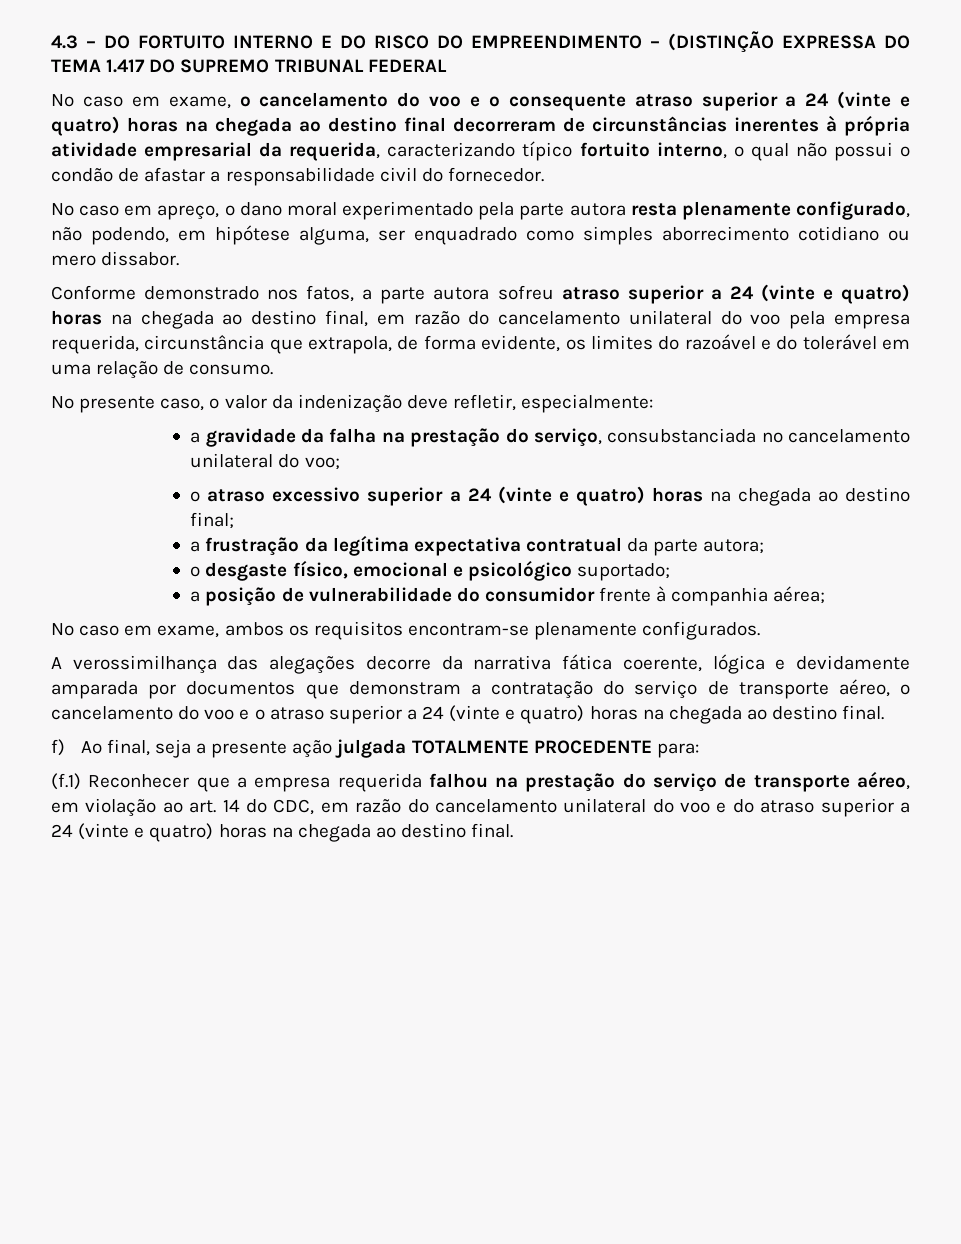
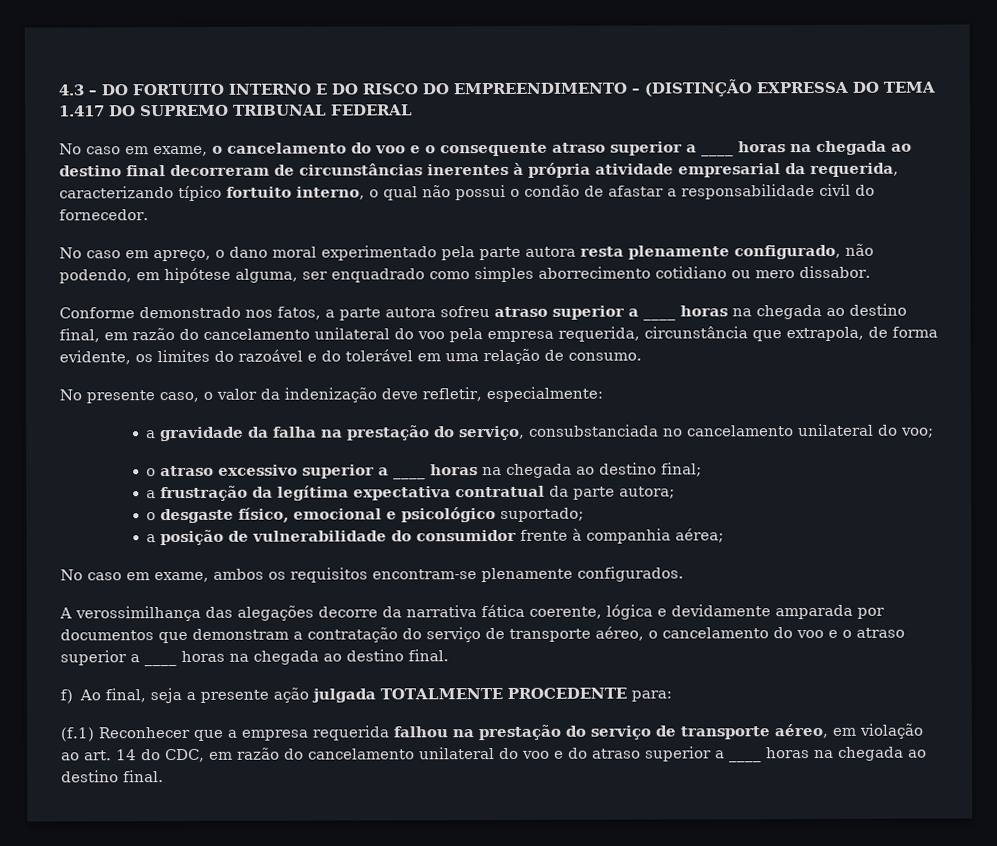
[805,91,910,109] [51,116,120,136] 24 (vinte e quatro) -> [701,152,734,157] ____
[729,284,910,304] 24 (vinte e quatro) -> [643,316,676,321] ____
[467,486,645,506] 24 (vinte e quatro) -> [393,475,427,480] ____
[422,705,585,724] 24 (vinte e quatro) -> [144,662,177,667] ____
[51,823,214,842] 24 (vinte e quatro) -> [729,758,762,763] ____

